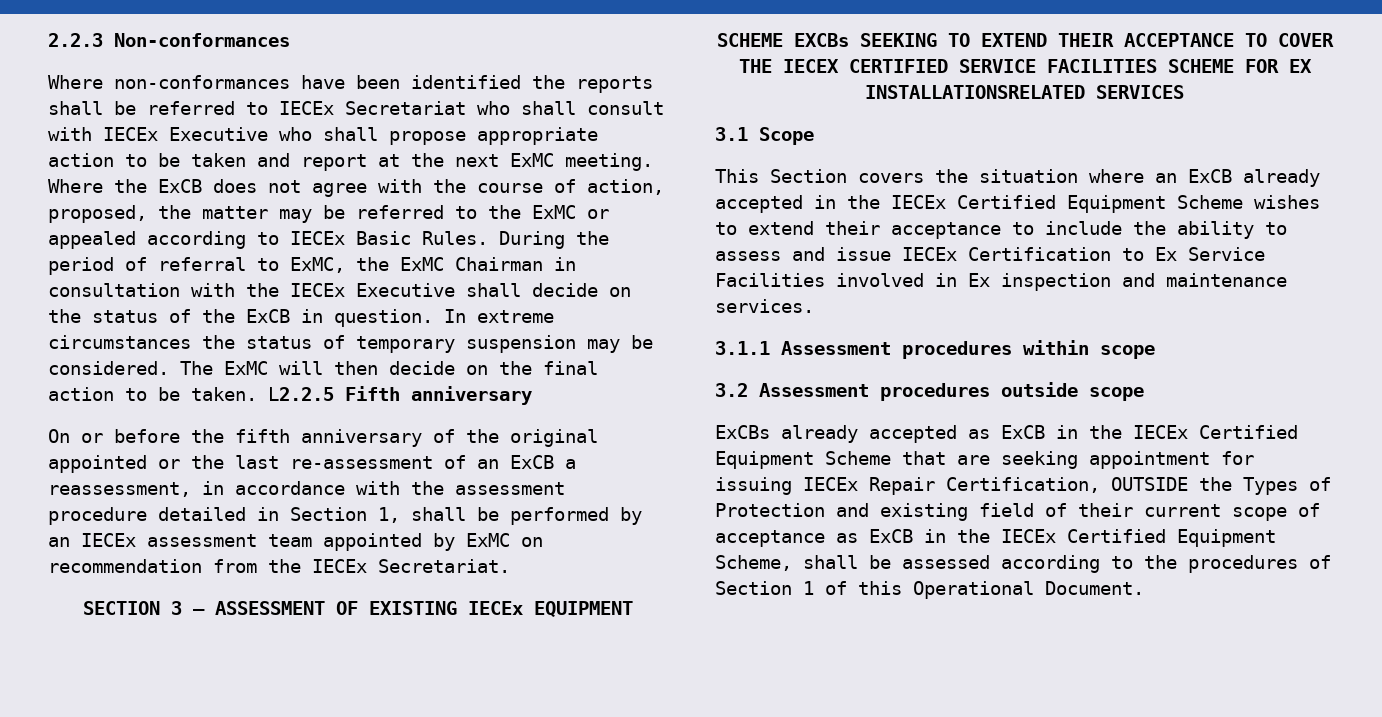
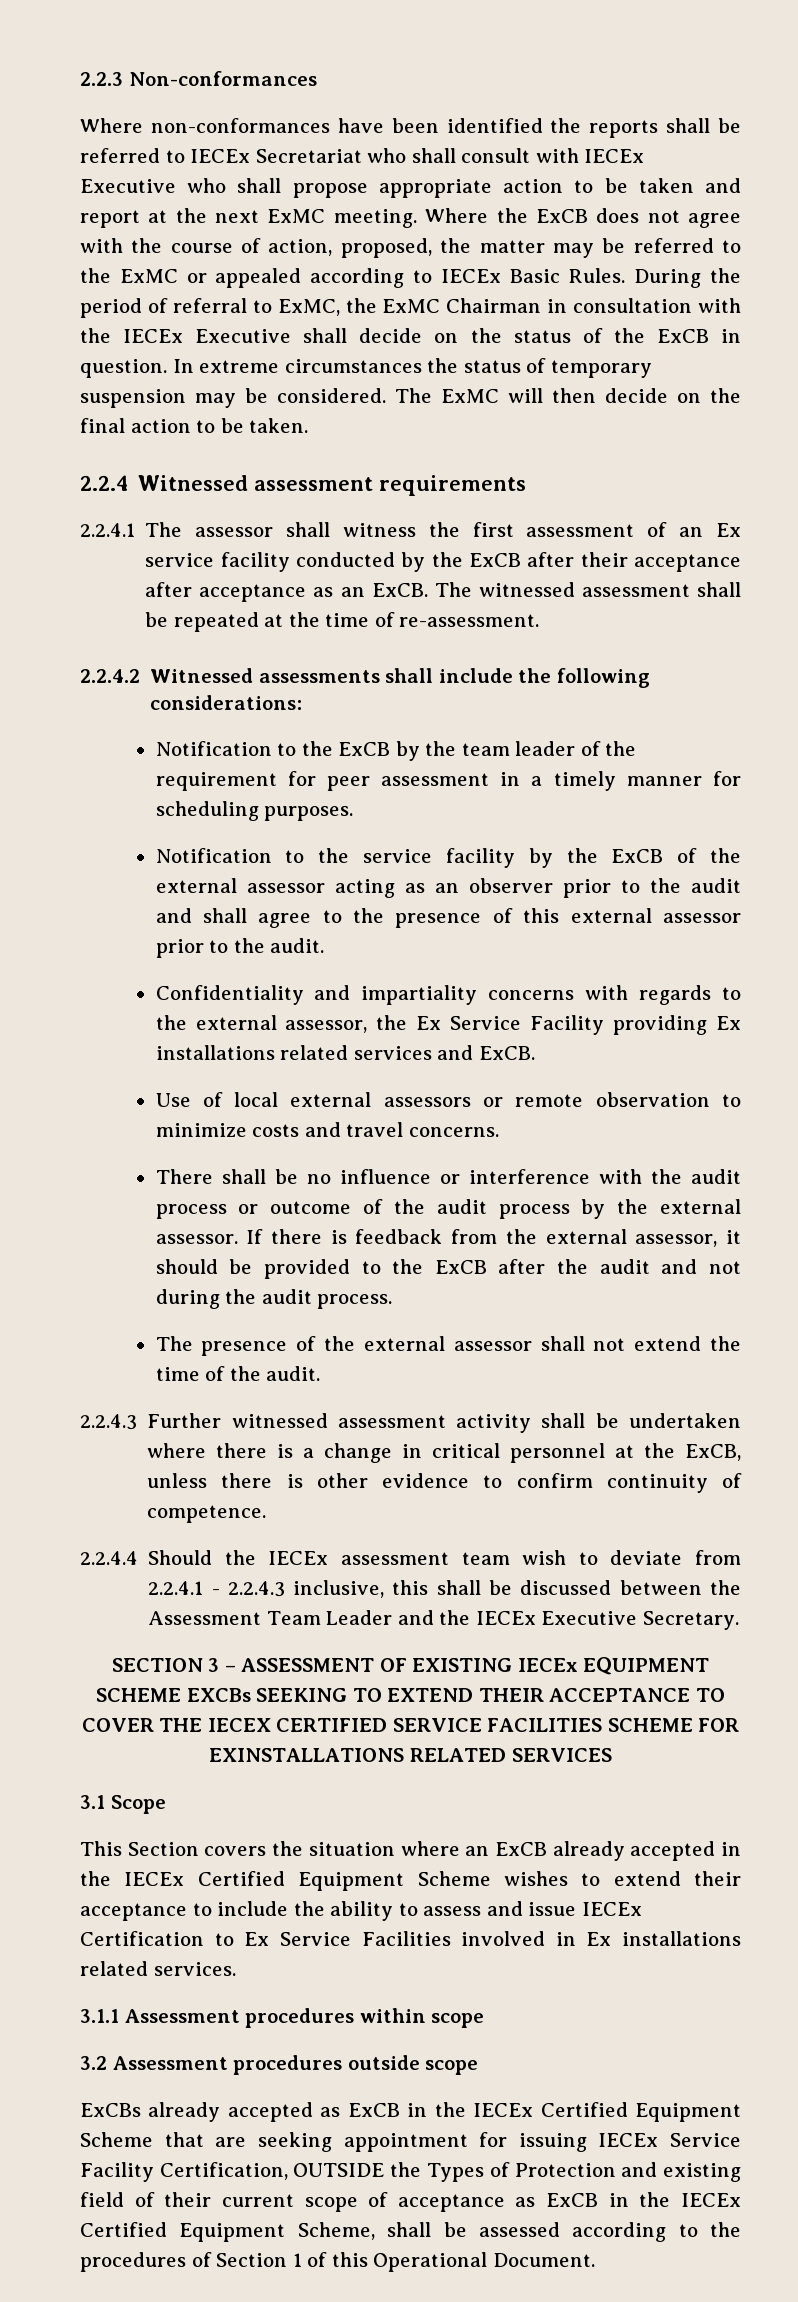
[268,386,532,405] [48,429,598,447] [48,455,576,473] [48,481,565,497] [48,507,642,525] [48,533,543,551] [48,559,510,573] L2.2.5 Fifth anniversary // On or before the fifth anniversary of the original appointed or the last re-assessment of an ExCB a reassessment, in accordance with the assessment procedure detailed in Section 1, shall be performed by an IECEx assessment team appointed by ExMC on recommendation from the IECEx Secretariat. -> [80,475,527,496] [80,522,741,537] [145,552,741,572] [145,582,741,602] [145,612,540,632] [80,668,650,688] [150,695,303,710] [155,741,637,761] [155,771,742,791] [155,801,354,821] [155,848,741,868] [155,878,742,898] [155,908,742,928] [155,938,325,958] [155,985,741,1005] [155,1015,742,1035] [155,1045,535,1060] [155,1092,742,1107] [155,1122,499,1137] [155,1169,742,1184] [155,1199,742,1219] [155,1229,742,1247] [155,1259,741,1279] [155,1289,393,1309] [155,1336,742,1356] [155,1366,321,1381] [80,1413,741,1433] [147,1443,742,1463] [147,1473,742,1493] [147,1505,267,1523] [80,1550,741,1565] [148,1580,741,1598] [148,1610,739,1630] // 2.2.4 Witnessed assessment requirements // 2.2.4.1 The assessor shall witness the first assessment of an Ex service facility conducted by the ExCB after their acceptance after acceptance as an ExCB. The witnessed assessment shall be repeated at the time of re-assessment. // 2.2.4.2 Witnessed assessments shall include the following considerations: // Notification to the ExCB by the team leader of the requirement for peer assessment in a timely manner for scheduling purposes. // Notification to the service facility by the ExCB of the external assessor acting as an observer prior to the audit and shall agree to the presence of this external assessor prior to the audit. // Confidentiality and impartiality concerns with regards to the external assessor, the Ex Service Facility providing Ex installations related services and ExCB. // Use of local external assessors or remote observation to minimize costs and travel concerns. // There shall be no influence or interference with the audit process or outcome of the audit process by the external assessor. If there is feedback from the external assessor, it should be provided to the ExCB after the audit and not during the audit process. // The presence of the external assessor shall not extend the time of the audit. // 2.2.4.3 Further witnessed assessment activity shall be undertaken where there is a change in critical personnel at the ExCB, unless there is other evidence to confirm continuity of competence. // 2.2.4.4 Should the IECEx assessment team wish to deviate from 2.2.4.1 - 2.2.4.3 inclusive, this shall be discussed between the Assessment Team Leader and the IECEx Executive Secretary.
[1288,59,1312,73] [865,85,1085,99] EX INSTALLATIONSRELATED -> [209,1748,506,1762] EXINSTALLATIONS RELATED
[1001,273,1287,291] inspection and maintenance -> [622,1931,741,1946] [80,1961,148,1976] installations related
[869,477,935,495] Repair -> [670,2133,741,2147] [80,2162,154,2182] Service Facility

